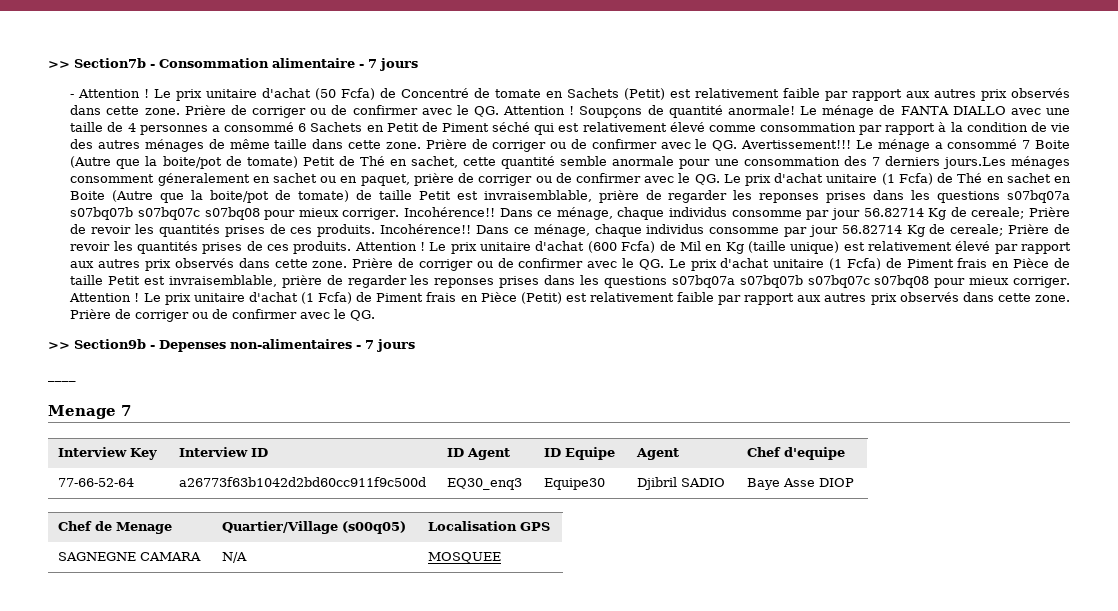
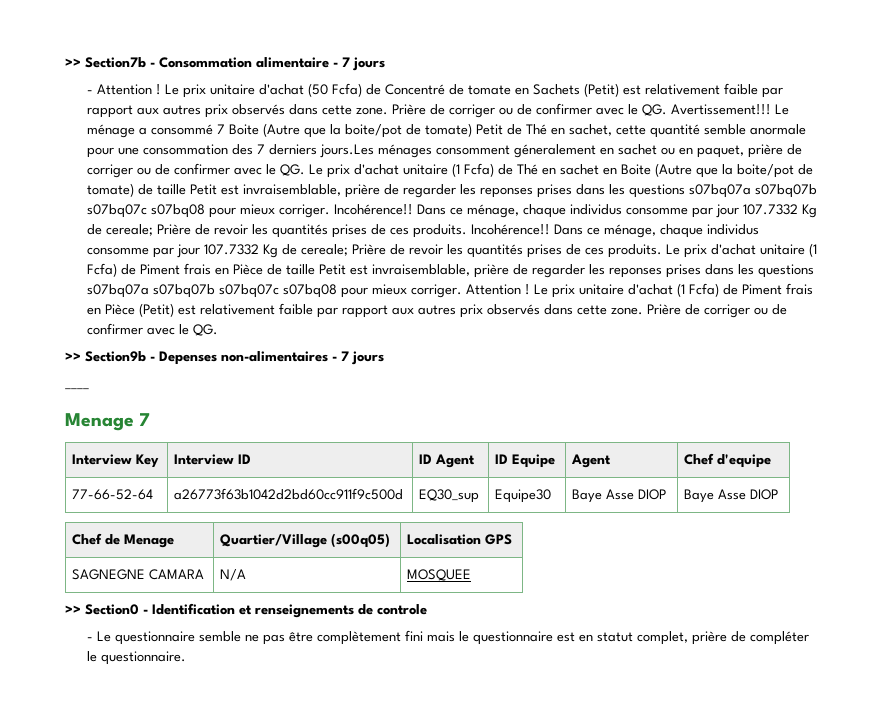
[503,105,1070,118] [70,122,1070,135] [70,139,738,152] Attention ! Soupçons de quantité anormale! Le ménage de FANTA DIALLO avec une taille de 4 personnes a consommé 6 Sachets en Petit de Piment séché qui est relativement élevé comme consommation par rapport à la condition de vie des autres ménages de même taille dans cette zone. Prière de corriger ou de confirmer avec le QG. -> (668, 110) none
[863,208,924,217] 56.82714 -> [743,204,799,215] 107.7332
[841,225,902,234] 56.82714 -> [204,244,260,255] 107.7332
[354,241,1072,254] [70,258,664,271] Attention ! Le prix unitaire d'achat (600 Fcfa) de Mil en Kg (taille unique) est relativement élevé par rapport aux autres prix observés dans cette zone. Prière de corriger ou de confirmer avec le QG. -> (663, 251) none
[447,478,523,490] EQ30_enq3 -> [419,489,480,503] EQ30_sup
[637,477,726,490] Djibril SADIO -> [572,489,667,503] Baye Asse DIOP
(502, 557) none -> [65,603,427,618] [87,630,810,645] [87,651,187,665] // >> Section0 - Identification et renseignements de controle // - Le questionnaire semble ne pas être complètement fini mais le questionnaire est en statut complet, prière de compléter le questionnaire.

